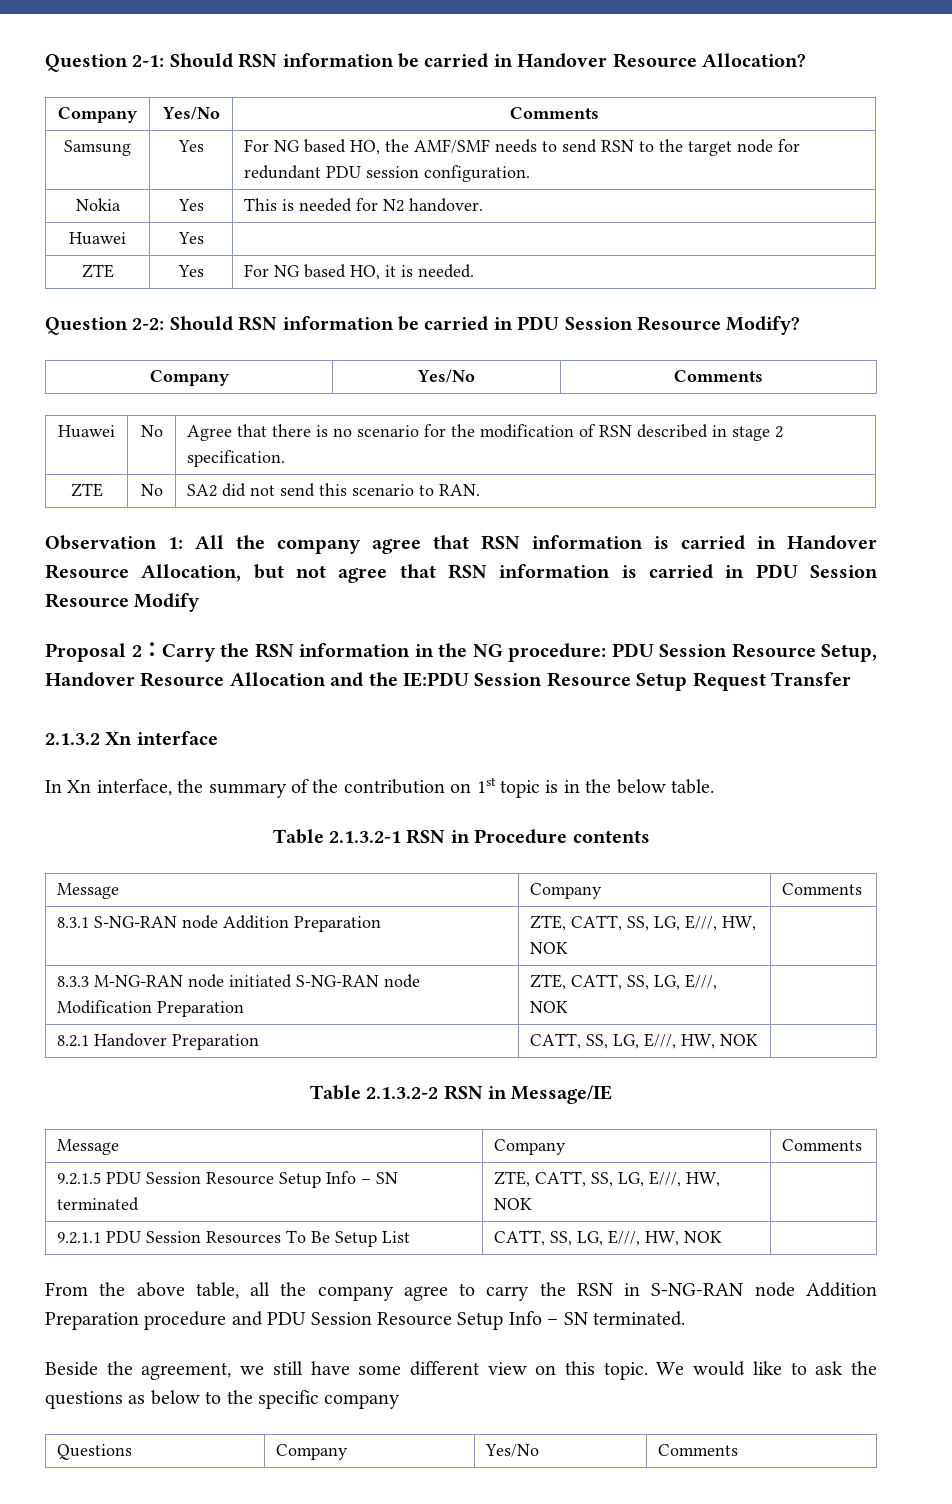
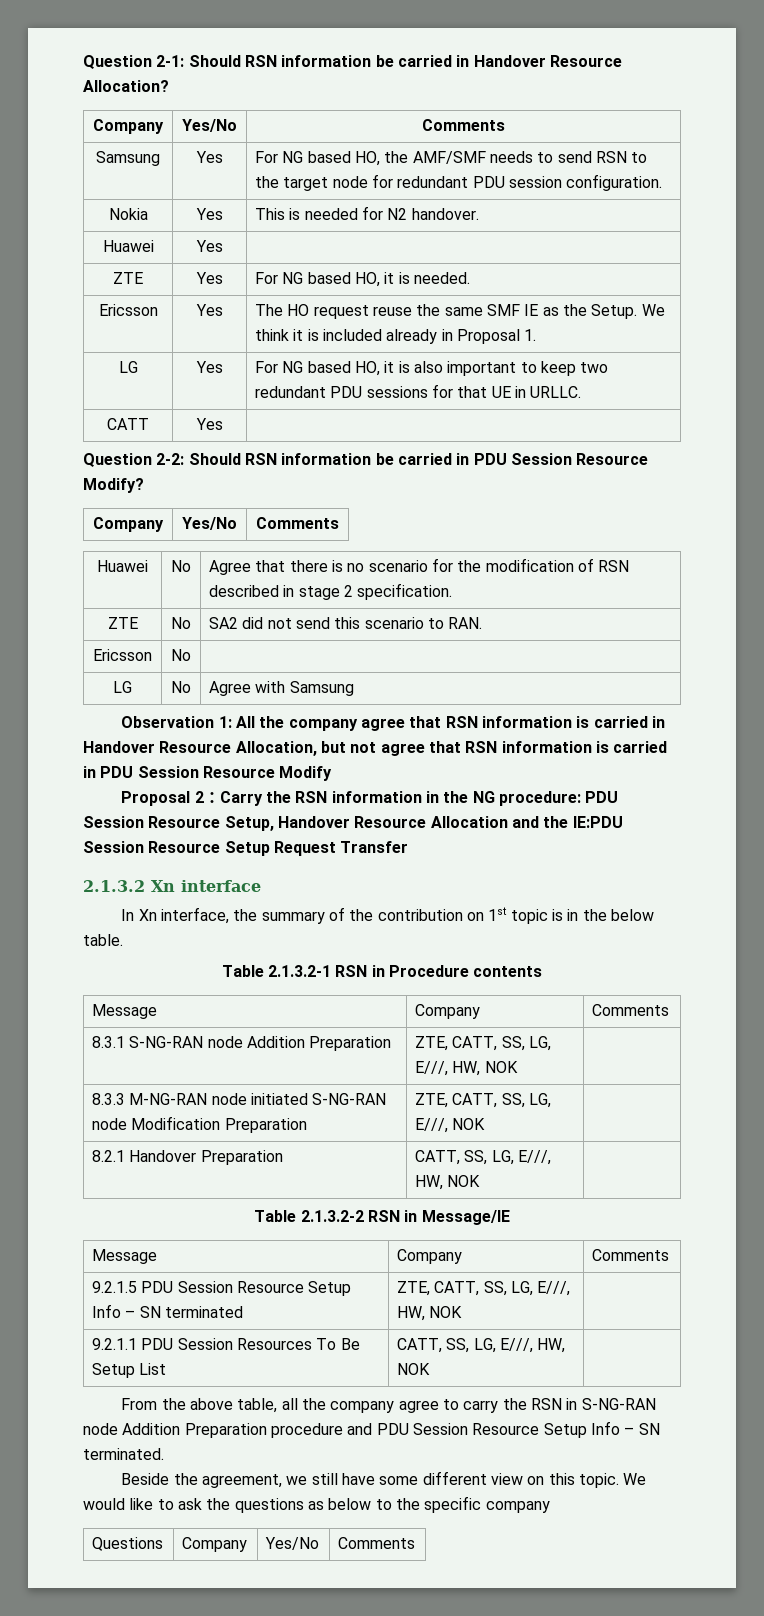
(475, 271) none -> [98,304,158,316] [195,304,223,316] [255,304,665,319] [255,329,537,344] [118,361,138,373] [195,361,223,373] [255,361,609,376] [255,384,582,398] [107,418,149,430] [195,418,223,430] // Ericsson | Yes | The HO request reuse the same SMF IE as the Setup. We think it is included already in Proposal 1. // LG | Yes | For NG based HO, it is also important to keep two redundant PDU sessions for that UE in URLLC. // CATT | Yes |
(481, 490) none -> [93,649,152,661] [171,649,191,661] [113,681,132,693] [171,681,191,693] [209,681,354,696] // Ericsson | No | // LG | No | Agree with Samsung

